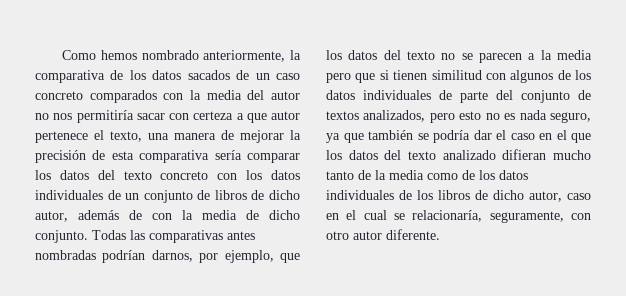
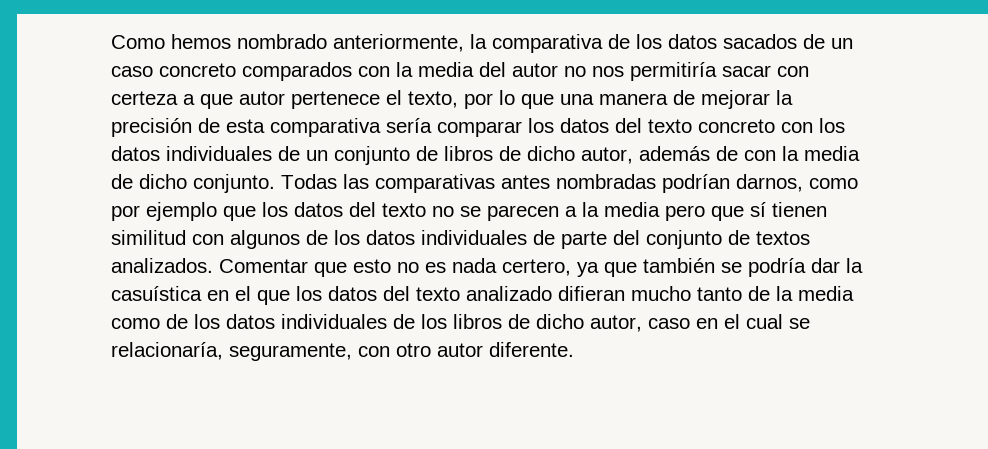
(142, 136) none -> [464,90,554,109] por lo que
[199,250,274,263] por ejemplo, -> [809,178,858,189] [111,202,217,221] como por ejemplo
[379,70,389,80] si -> [750,202,766,217] sí
[363,110,455,123] analizados, pero -> [111,258,347,277] analizados. Comentar que
[550,112,591,123] seguro, -> [502,259,571,276] certero,
[496,130,535,140] el caso -> [846,258,863,273] [111,286,202,301] la casuística

